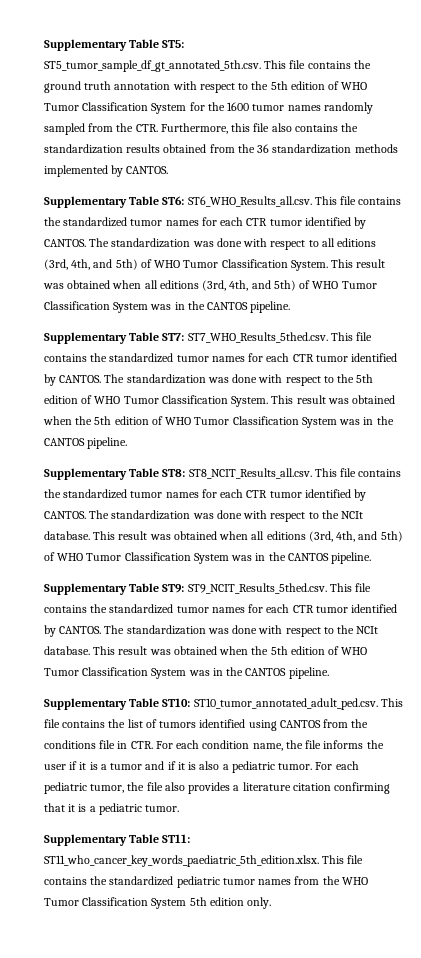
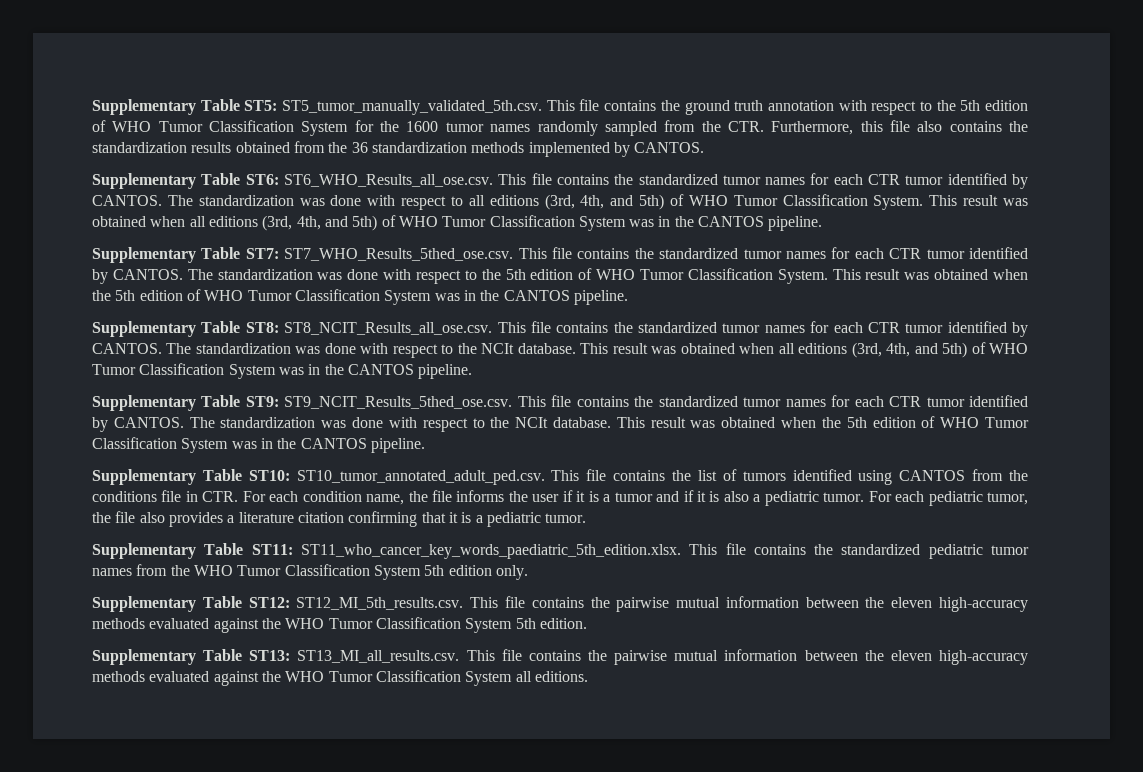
[44,60,261,72] ST5_tumor_sample_df_gt_annotated_5th.csv. -> [282,100,543,115] ST5_tumor_manually_validated_5th.csv.
[187,196,312,207] ST6_WHO_Results_all.csv. -> [283,174,493,187] ST6_WHO_Results_all_ose.csv.
[187,332,328,343] ST7_WHO_Results_5thed.csv. -> [284,248,514,261] ST7_WHO_Results_5thed_ose.csv.
[188,468,312,479] ST8_NCIT_Results_all.csv. -> [284,322,493,335] ST8_NCIT_Results_all_ose.csv.
[187,583,327,594] ST9_NCIT_Results_5thed.csv. -> [284,396,513,409] ST9_NCIT_Results_5thed_ose.csv.
(272, 903) none -> [92,596,1029,612] [92,617,587,633] [92,649,1028,665] [92,670,588,686] // Supplementary Table ST12: ST12_MI_5th_results.csv. This file contains the pairwise mutual information between the eleven high-accuracy methods evaluated against the WHO Tumor Classification System 5th edition. // Supplementary Table ST13: ST13_MI_all_results.csv. This file contains the pairwise mutual information between the eleven high-accuracy methods evaluated against the WHO Tumor Classification System all editions.

